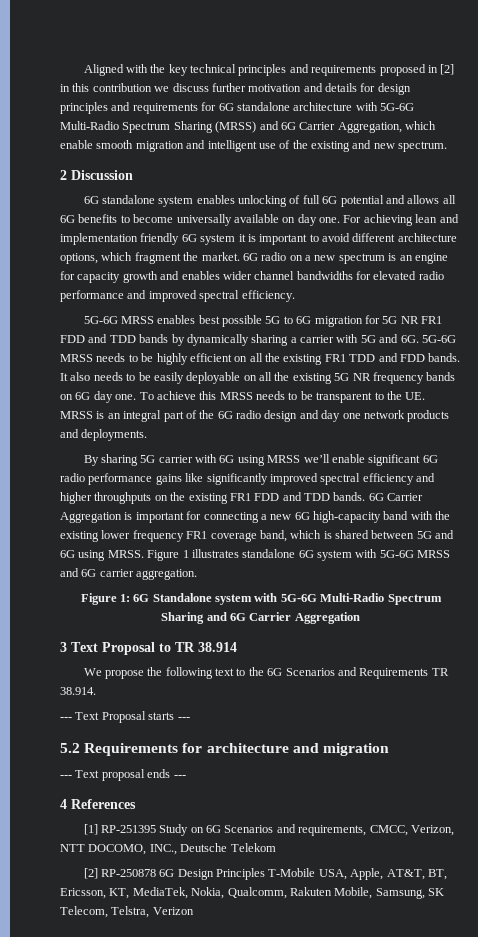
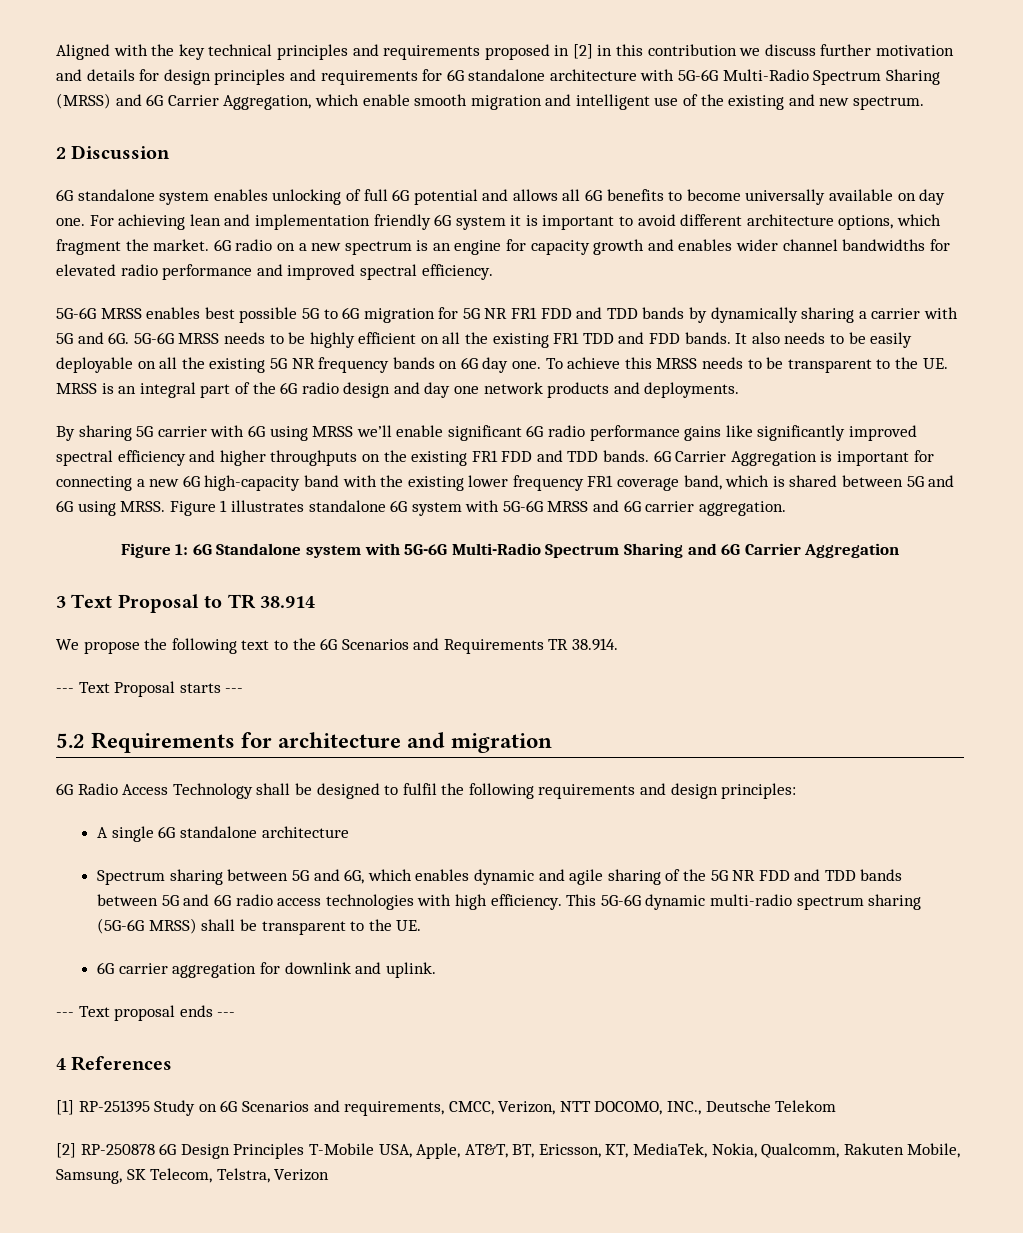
(389, 749) none -> [56,783,797,799] [97,826,349,842] [97,869,903,885] [97,894,922,910] [97,918,422,935] [97,962,436,978] // 6G Radio Access Technology shall be designed to fulfil the following requirements and design principles: // A single 6G standalone architecture // Spectrum sharing between 5G and 6G, which enables dynamic and agile sharing of the 5G NR FDD and TDD bands between 5G and 6G radio access technologies with high efficiency. This 5G-6G dynamic multi-radio spectrum sharing (5G-6G MRSS) shall be transparent to the UE. // 6G carrier aggregation for downlink and uplink.

